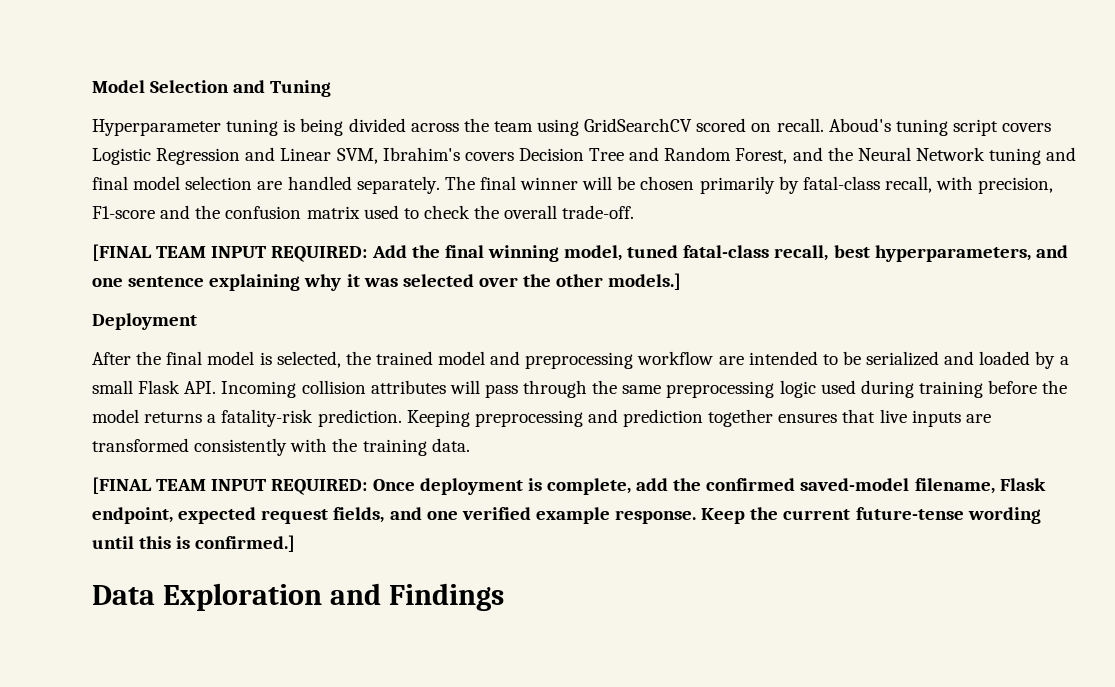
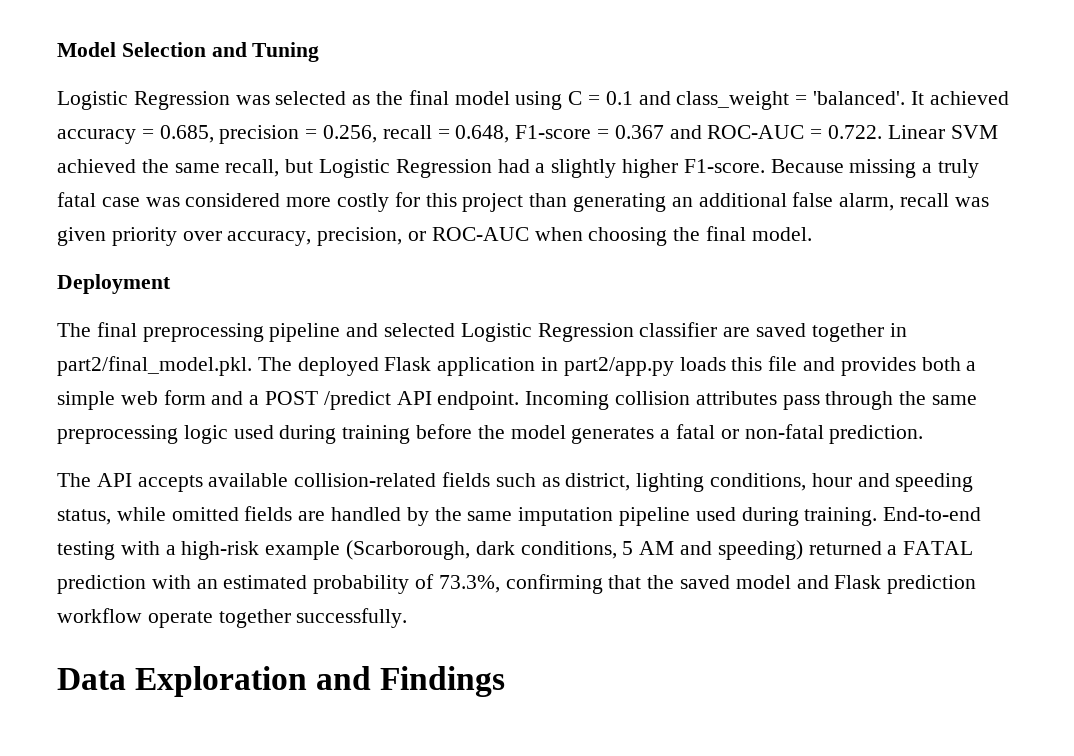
[92,118,1052,136] [92,147,1077,165] [92,176,1054,194] [92,205,635,219] [92,244,1068,262] [92,273,682,291] [92,313,197,330] [92,351,1069,369] [92,380,217,394] Hyperparameter tuning is being divided across the team using GridSearchCV scored on recall. Aboud's tuning script covers Logistic Regression and Linear SVM, Ibrahim's covers Decision Tree and Random Forest, and the Neural Network tuning and final model selection are handled separately. The final winner will be chosen primarily by fatal-class recall, with precision, F1-score and the confusion matrix used to check the overall trade-off. // [FINAL TEAM INPUT REQUIRED: Add the final winning model, tuned fatal-class recall, best hyperparameters, and one sentence explaining why it was selected over the other models.] // Deployment // After the final model is selected, the trained model and preprocessing workflow are intended to be serialized and loaded by a small Flask API. -> [57,90,1009,110] [57,125,998,144] [57,159,980,178] [57,192,989,212] [57,226,812,246] [57,274,171,294] [57,322,907,342] [57,356,977,376] [57,390,520,410] Logistic Regression was selected as the final model using C = 0.1 and class_weight = 'balanced'. It achieved accuracy = 0.685, precision = 0.256, recall = 0.648, F1-score = 0.367 and ROC-AUC = 0.722. Linear SVM achieved the same recall, but Logistic Regression had a slightly higher F1-score. Because missing a truly fatal case was considered more costly for this project than generating an additional false alarm, recall was given priority over accuracy, precision, or ROC-AUC when choosing the final model. // Deployment // The final preprocessing pipeline and selected Logistic Regression classifier are saved together in part2/final_model.pkl. The deployed Flask application in part2/app.py loads this file and provides both a simple web form and a POST /predict API endpoint.
[449,380,480,394] will -> (777, 398) none
[144,409,991,427] [92,438,470,456] [92,477,1046,495] [92,507,1041,524] [92,535,296,552] returns a fatality-risk prediction. Keeping preprocessing and prediction together ensures that live inputs are transformed consistently with the training data. // [FINAL TEAM INPUT REQUIRED: Once deployment is complete, add the confirmed saved-model filename, Flask endpoint, expected request fields, and one verified example response. Keep the current future-tense wording until this is confirmed.] -> [571,424,924,444] [57,472,974,492] [57,506,982,526] [57,540,974,560] [57,574,977,594] [57,608,408,628] generates a fatal or non-fatal prediction. // The API accepts available collision-related fields such as district, lighting conditions, hour and speeding status, while omitted fields are handled by the same imputation pipeline used during training. End-to-end testing with a high-risk example (Scarborough, dark conditions, 5 AM and speeding) returned a FATAL prediction with an estimated probability of 73.3%, confirming that the saved model and Flask prediction workflow operate together successfully.

